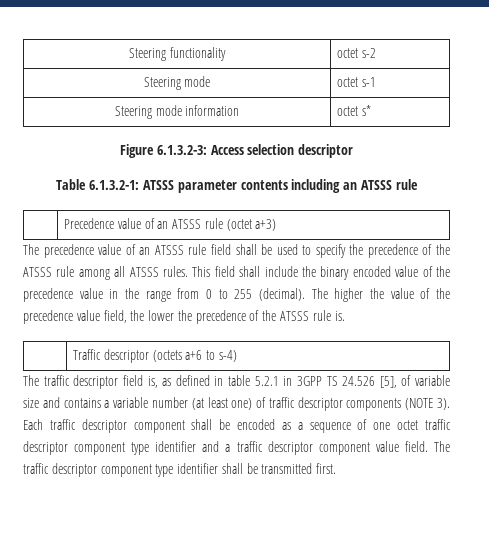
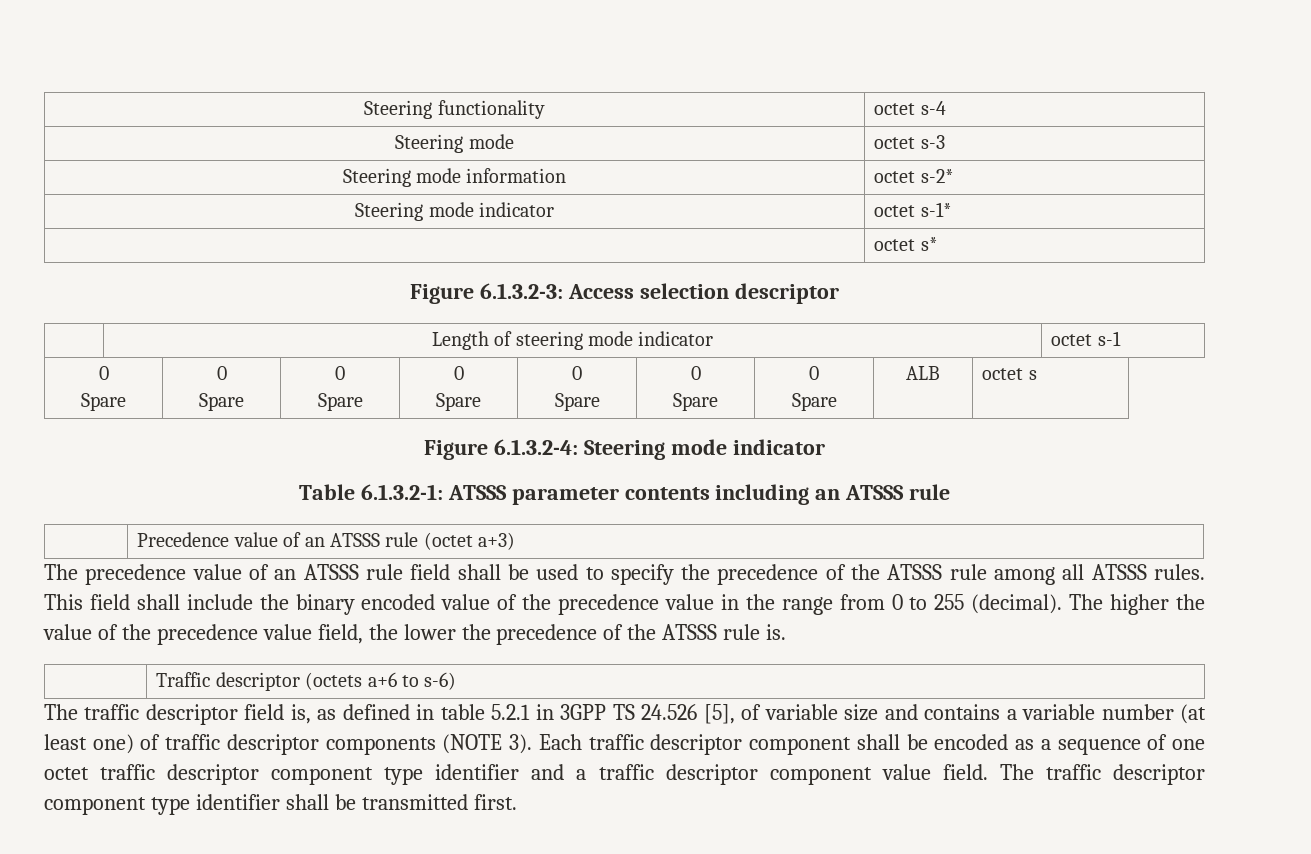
[361,48,376,58] s-2 -> [920,101,946,115] s-4
[361,77,376,87] s-1 -> [920,135,945,149] s-3
(240, 110) none -> [874,169,954,183] [355,202,554,221] [874,202,952,217] | octet s-2* // Steering mode indicator | octet s-1* //
(354, 151) none -> [431,331,714,350] [1051,331,1121,346] [98,366,109,380] [81,393,126,411] [216,366,227,380] [199,393,244,411] [335,366,345,380] [317,393,363,411] [453,366,464,380] [436,393,481,411] [572,366,582,380] [554,393,600,411] [690,366,701,380] [673,393,718,411] [809,366,819,380] [791,393,837,411] [906,366,940,380] [982,368,1037,380] [424,439,825,460] // | Length of steering mode indicator | octet s-1 // 0 // Spare | 0 // Spare | 0 // Spare | 0 // Spare | 0 // Spare | 0 // Spare | 0 // Spare | ALB | octet s // Figure 6.1.3.2-4: Steering mode indicator
[218,350,237,362] s-4) -> [424,672,457,690] s-6)

